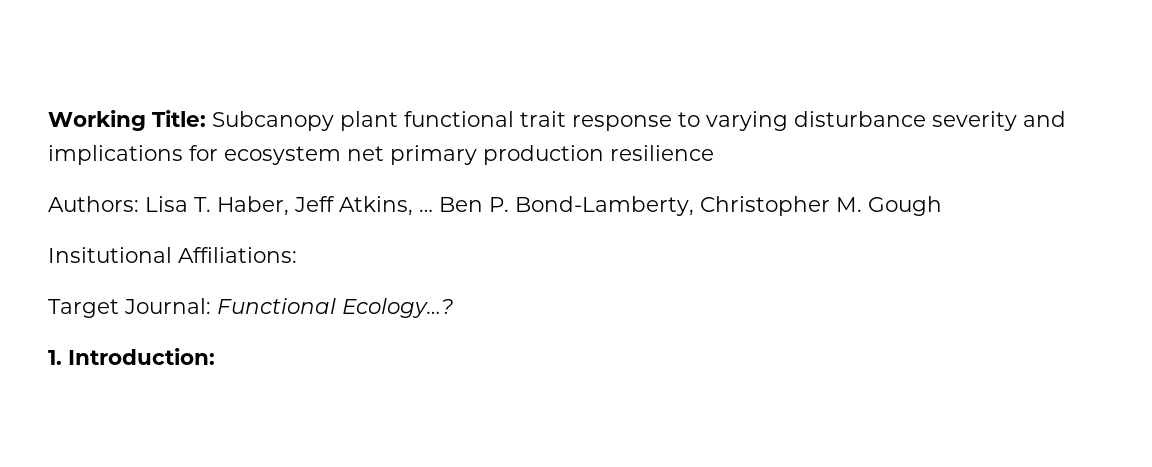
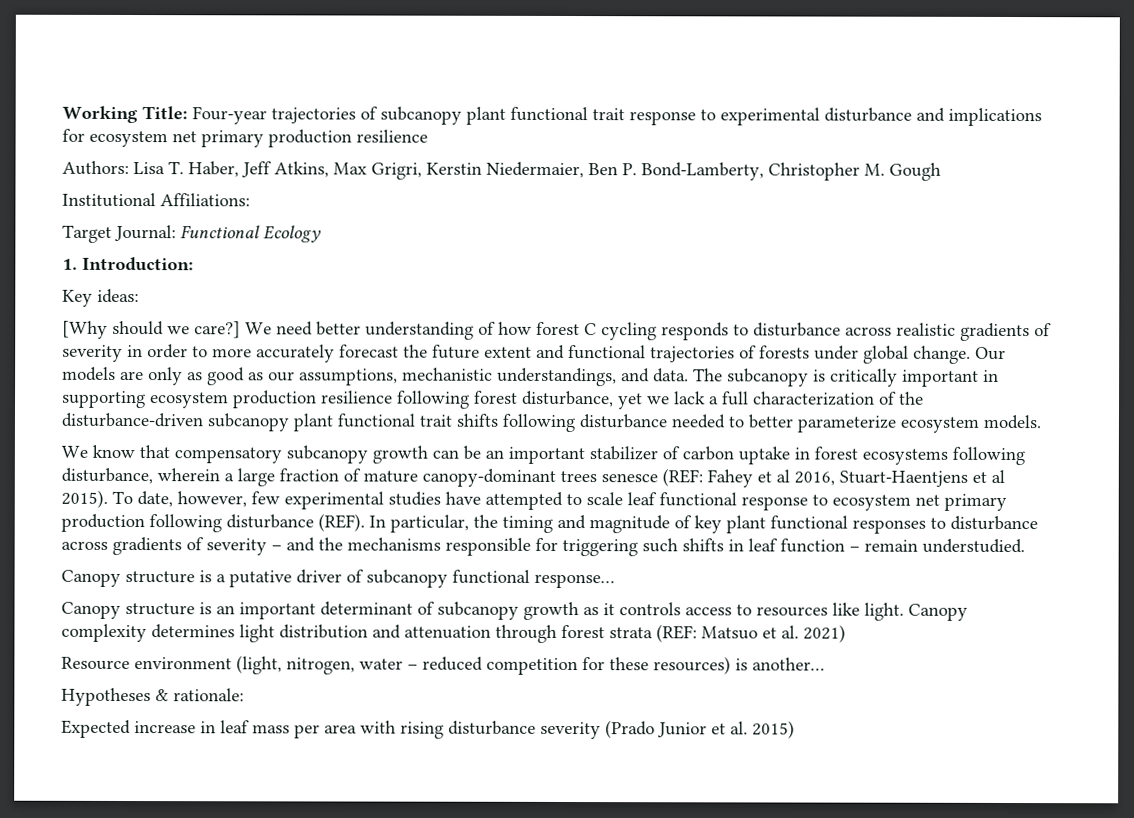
[212,111,334,131] Subcanopy -> [192,106,462,125] Four-year trajectories of subcanopy
[706,111,1017,131] varying disturbance severity -> [720,107,912,126] experimental disturbance
[419,209,433,212] … -> [333,161,584,180] Max Grigri, Kerstin Niedermaier,
[48,247,172,263] Insitutional -> [62,192,156,208] Institutional
[342,298,453,318] Ecology…? -> [263,225,322,243] Ecology
(215, 356) none -> [62,288,139,307] [62,320,1052,342] [62,344,1006,364] [62,366,999,387] [62,390,924,410] [61,412,1041,433] [61,444,1025,466] [61,467,1005,488] [61,489,1007,511] [61,513,1038,534] [61,536,1025,557] [61,569,615,589] [61,601,968,621] [61,623,846,643] [61,655,825,676] [61,687,244,707] [61,719,795,740] // Key ideas: // [Why should we care?] We need better understanding of how forest C cycling responds to disturbance across realistic gradients of severity in order to more accurately forecast the future extent and functional trajectories of forests under global change. Our models are only as good as our assumptions, mechanistic understandings, and data. The subcanopy is critically important in supporting ecosystem production resilience following forest disturbance, yet we lack a full characterization of the disturbance-driven subcanopy plant functional trait shifts following disturbance needed to better parameterize ecosystem models. // We know that compensatory subcanopy growth can be an important stabilizer of carbon uptake in forest ecosystems following disturbance, wherein a large fraction of mature canopy-dominant trees senesce (REF: Fahey et al 2016, Stuart-Haentjens et al 2015). To date, however, few experimental studies have attempted to scale leaf functional response to ecosystem net primary production following disturbance (REF). In particular, the timing and magnitude of key plant functional responses to disturbance across gradients of severity – and the mechanisms responsible for triggering such shifts in leaf function – remain understudied. // Canopy structure is a putative driver of subcanopy functional response… // Canopy structure is an important determinant of subcanopy growth as it controls access to resources like light. Canopy complexity determines light distribution and attenuation through forest strata (REF: Matsuo et al. 2021) // Resource environment (light, nitrogen, water – reduced competition for these resources) is another… // Hypotheses & rationale: // Expected increase in leaf mass per area with rising disturbance severity (Prado Junior et al. 2015)

